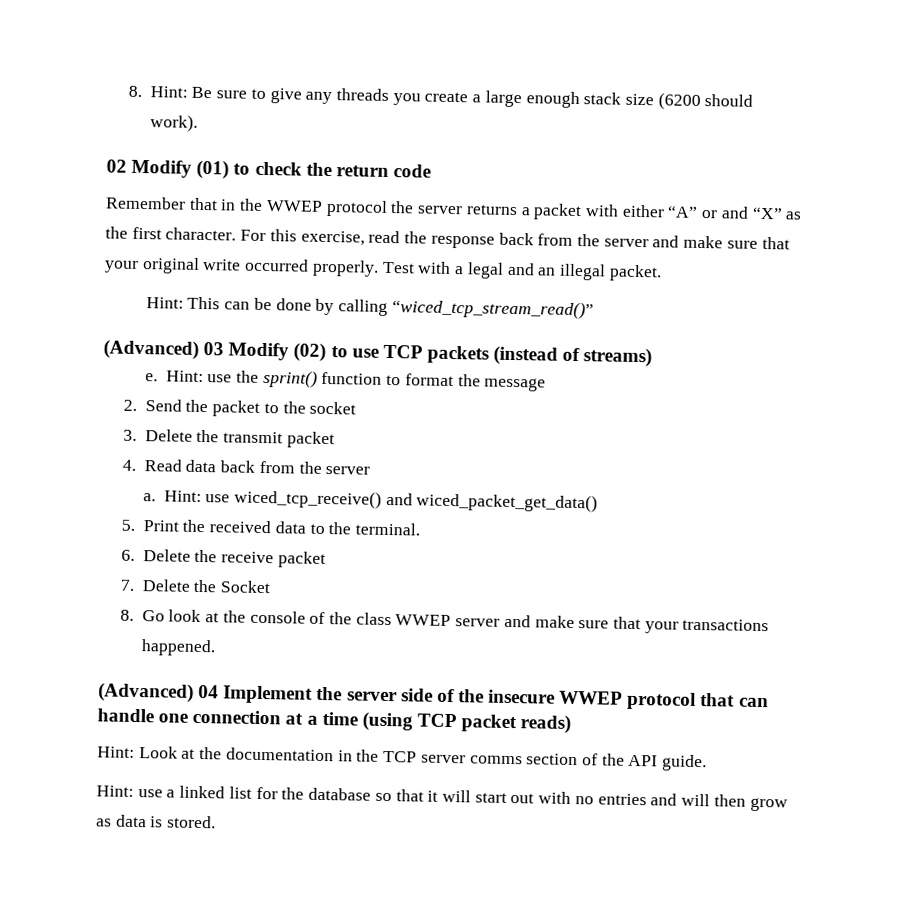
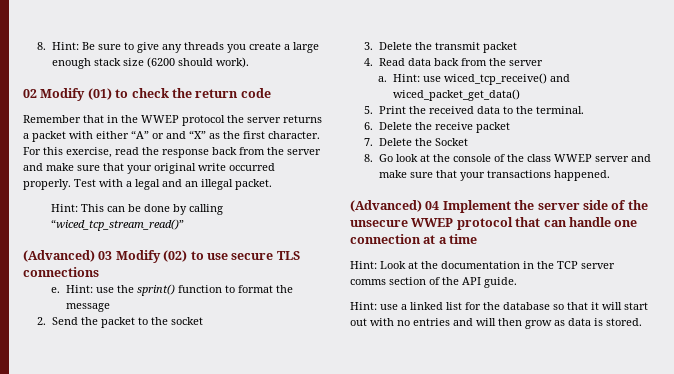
[382,344,653,368] TCP packets (instead of streams) -> [231,251,300,260] [23,267,99,277] secure TLS connections
[488,689,556,704] insecure -> [350,220,408,227] unsecure
[361,711,572,734] (using TCP packet reads) -> (478, 239) none

